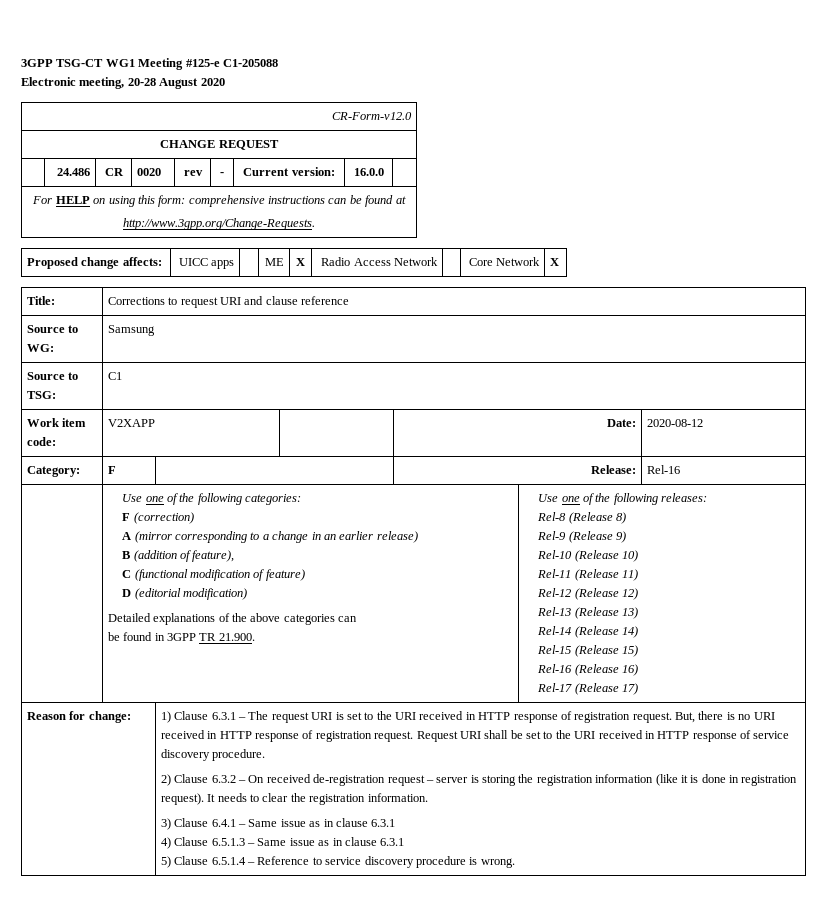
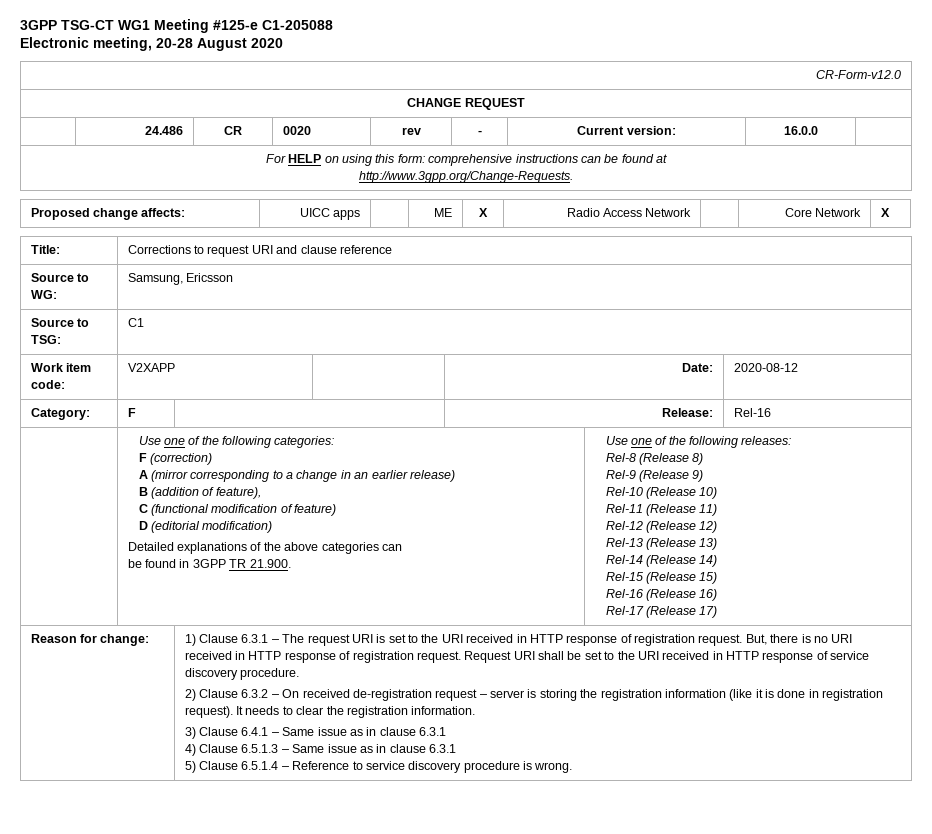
[107,325,155,336] Samsung -> [127,273,234,285] Samsung, Ericsson

